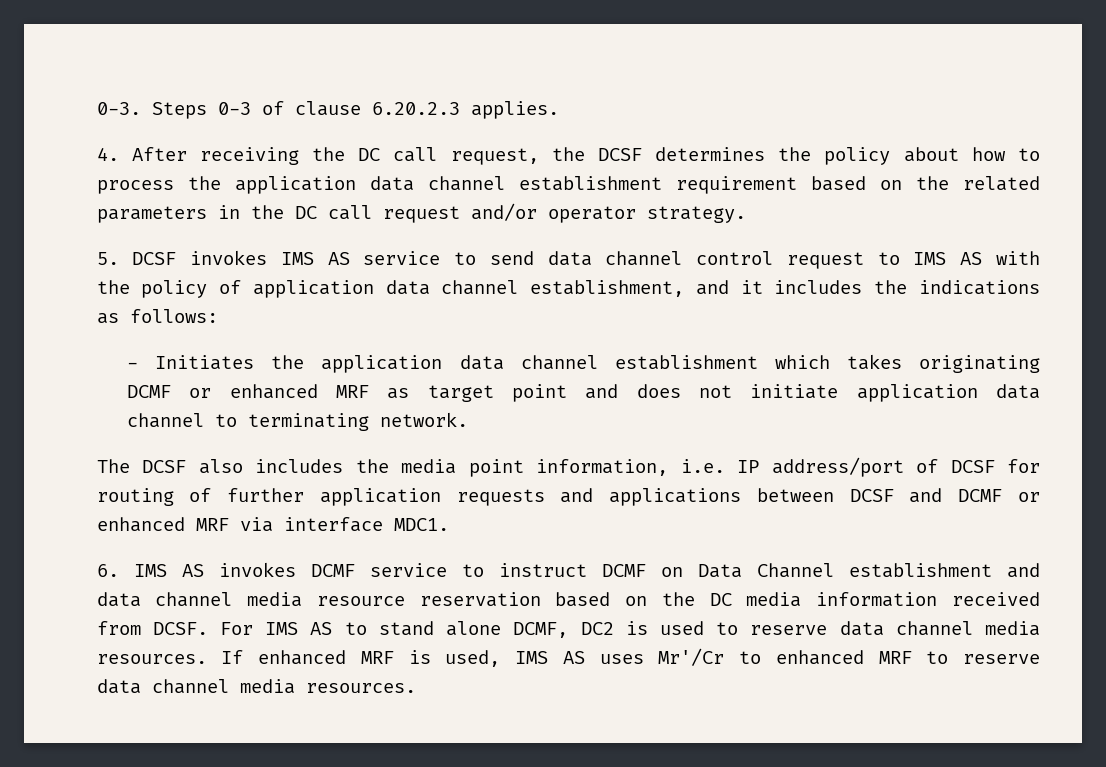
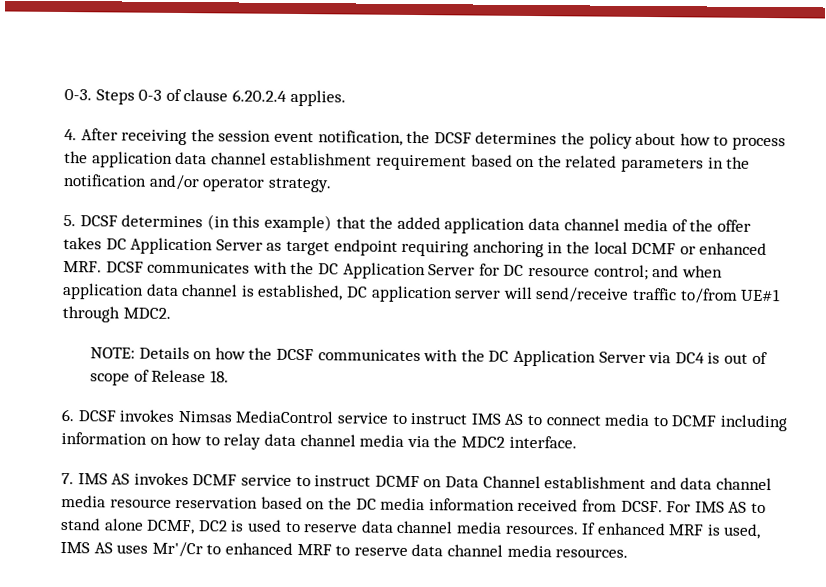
[371,102,460,115] 6.20.2.3 -> [232,89,288,102] 6.20.2.4
[358,147,539,165] DC call request, -> [218,130,403,146] session event notification,
[294,205,460,223] DC call request -> [63,174,148,187] notification
[190,250,1040,269] [96,280,1040,298] [96,309,218,324] [127,354,1040,373] [127,384,1040,402] [127,412,469,431] [96,457,1040,477] [96,488,1040,506] [96,517,449,532] [96,564,119,577] invokes IMS AS service to send data channel control request to IMS AS with the policy of application data channel establishment, and it includes the indications as follows: // - Initiates the application data channel establishment which takes originating DCMF or enhanced MRF as target point and does not initiate application data channel to terminating network. // The DCSF also includes the media point information, i.e. IP address/port of DCSF for routing of further application requests and applications between DCSF and DCMF or enhanced MRF via interface MDC1. // 6. -> [121,214,751,234] [63,237,768,258] [63,261,723,281] [62,283,782,304] [62,306,171,323] [90,346,768,367] [90,369,229,386] [61,409,787,432] [61,432,577,450] [61,473,75,485] determines (in this example) that the added application data channel media of the offer takes DC Application Server as target endpoint requiring anchoring in the local DCMF or enhanced MRF. DCSF communicates with the DC Application Server for DC resource control; and when application data channel is established, DC application server will send/receive traffic to/from UE#1 through MDC2. // NOTE: Details on how the DCSF communicates with the DC Application Server via DC4 is out of scope of Release 18. // 6. DCSF invokes Nimsas MediaControl service to instruct IMS AS to connect media to DCMF including information on how to relay data channel media via the MDC2 interface. // 7.

